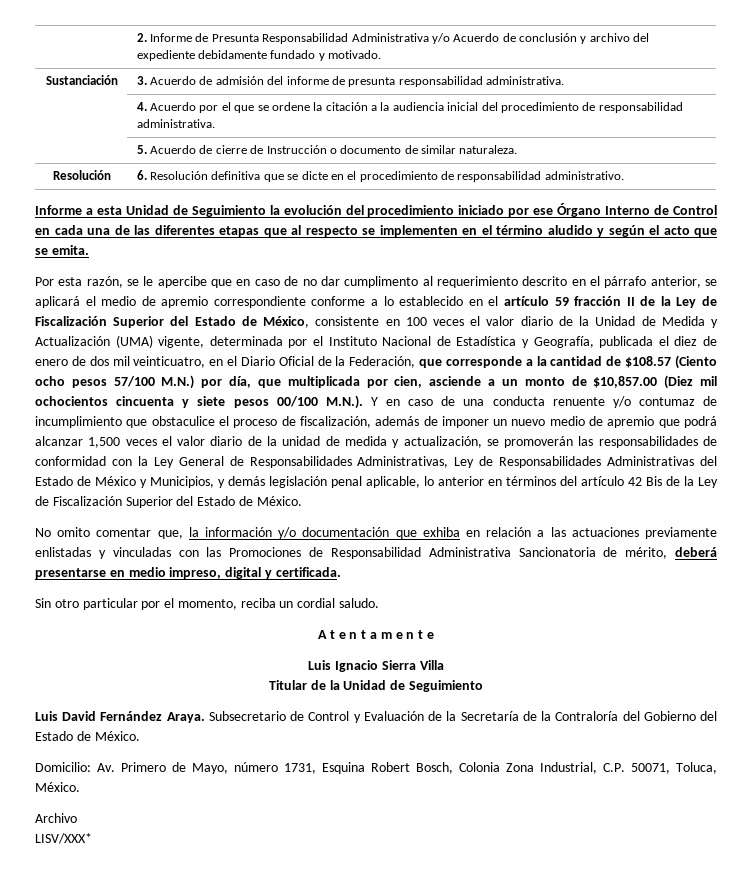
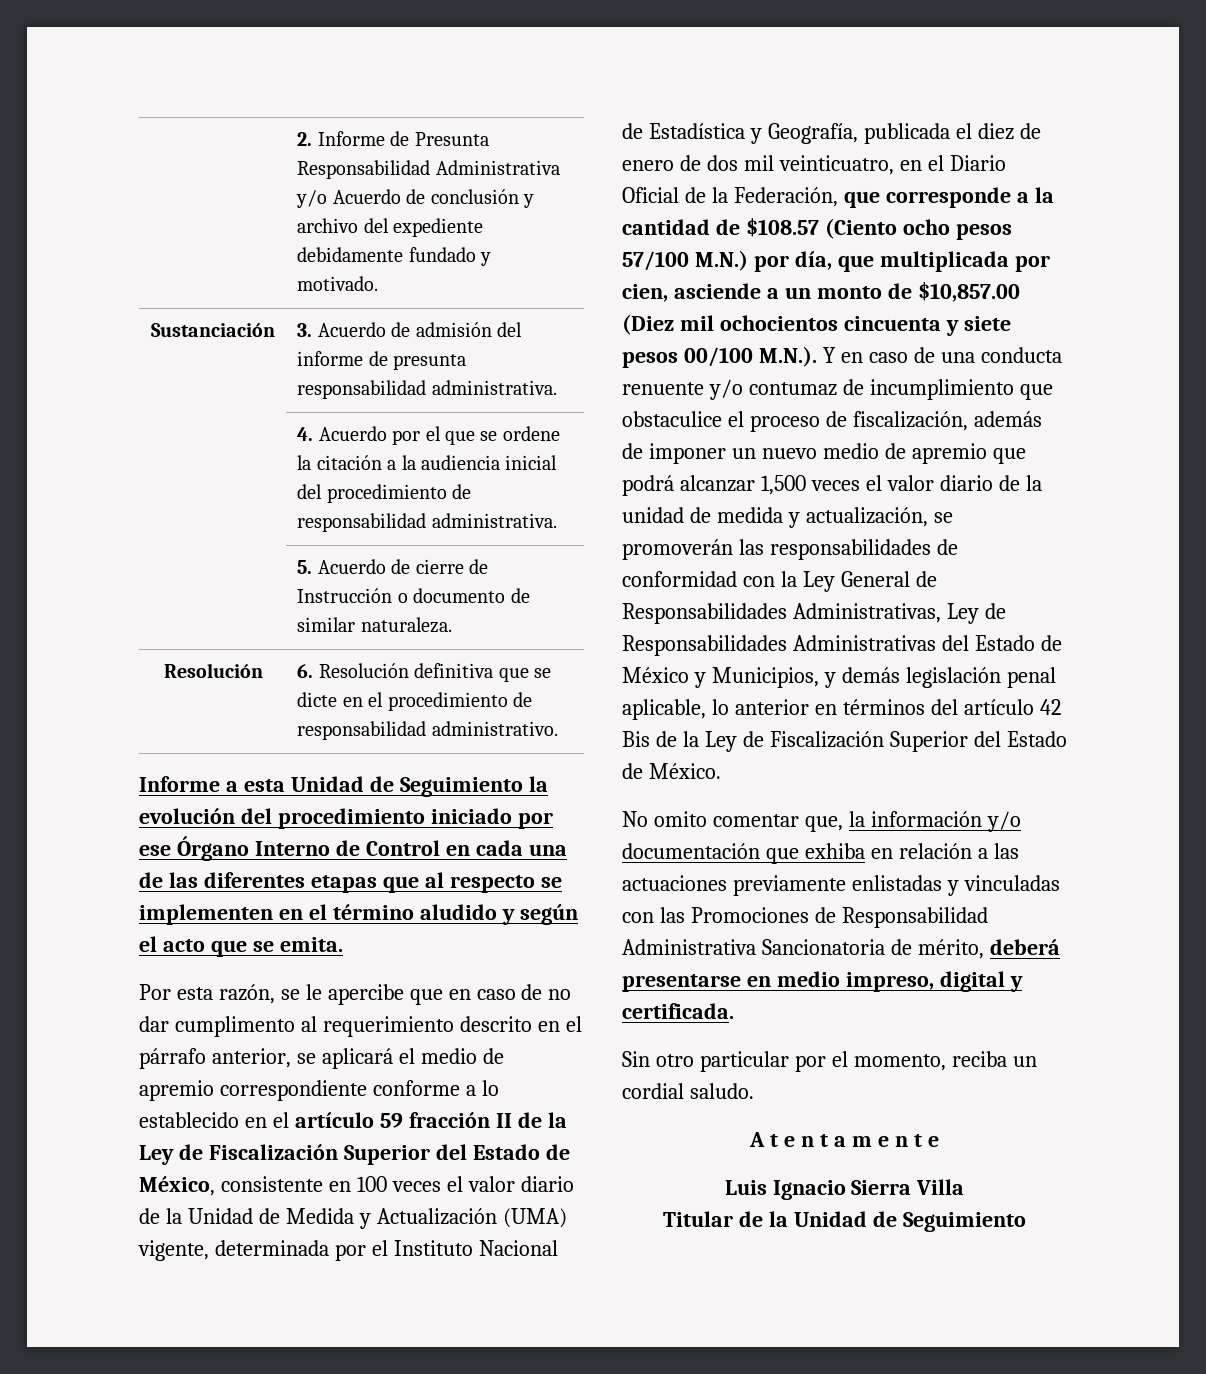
[35,711,718,723] [35,731,140,741] [35,762,717,774] [35,782,80,792] [35,813,77,823] [35,833,92,844] // Luis David Fernández Araya. Subsecretario de Control y Evaluación de la Secretaría de la Contraloría del Gobierno del Estado de México. // Domicilio: Av. Primero de Mayo, número 1731, Esquina Robert Bosch, Colonia Zona Industrial, C.P. 50071, Toluca, México. // Archivo // LISV/XXX* -> (1026, 1222) none

